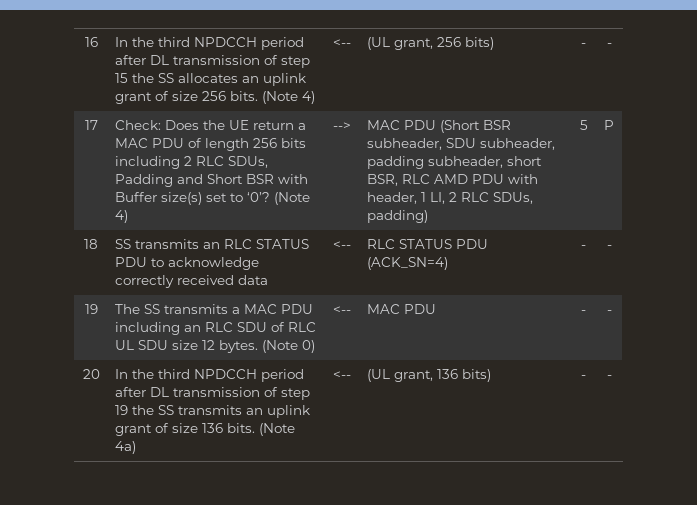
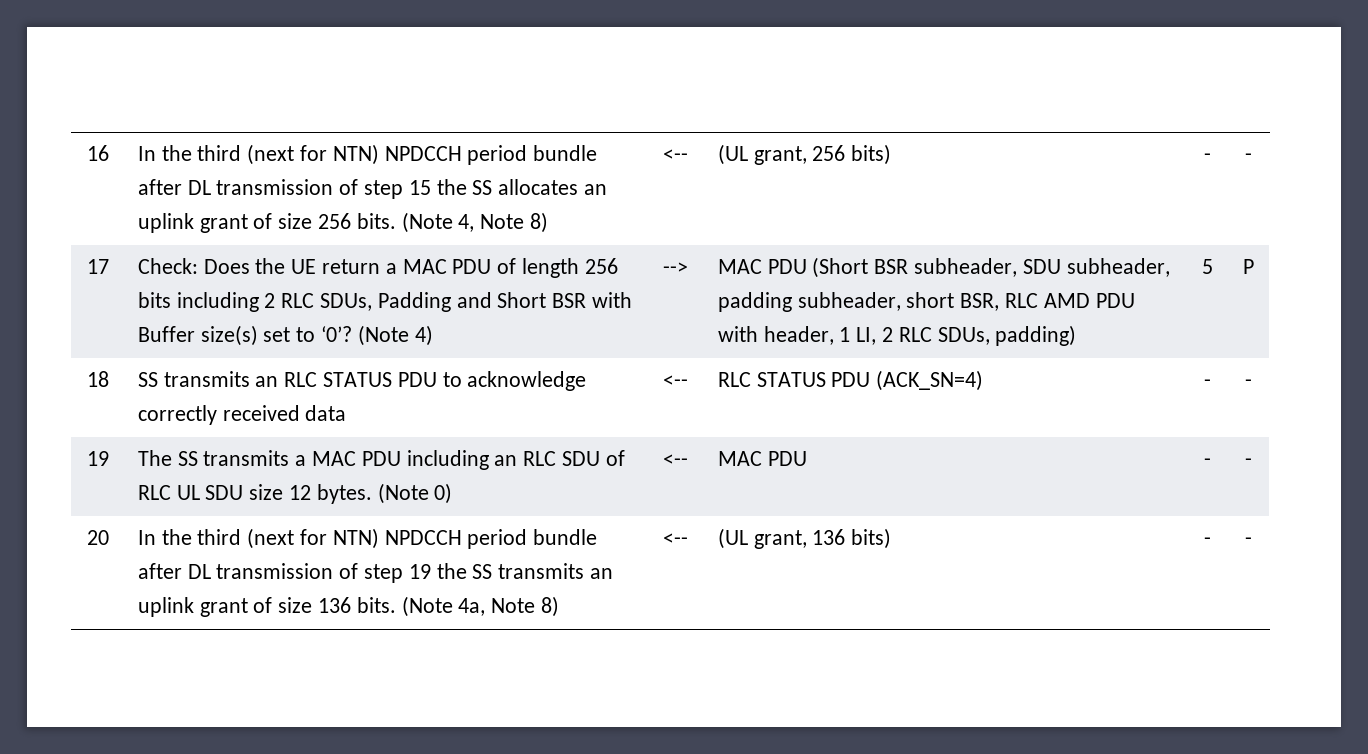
[193,37,304,50] NPDCCH period -> [247,144,598,165] (next for NTN) NPDCCH period bundle
[301,91,315,104] 4) -> [458,212,548,233] 4, Note 8)
[193,369,304,382] NPDCCH period -> [247,528,598,549] (next for NTN) NPDCCH period bundle
[114,441,136,454] 4a) -> [458,596,559,617] 4a, Note 8)

